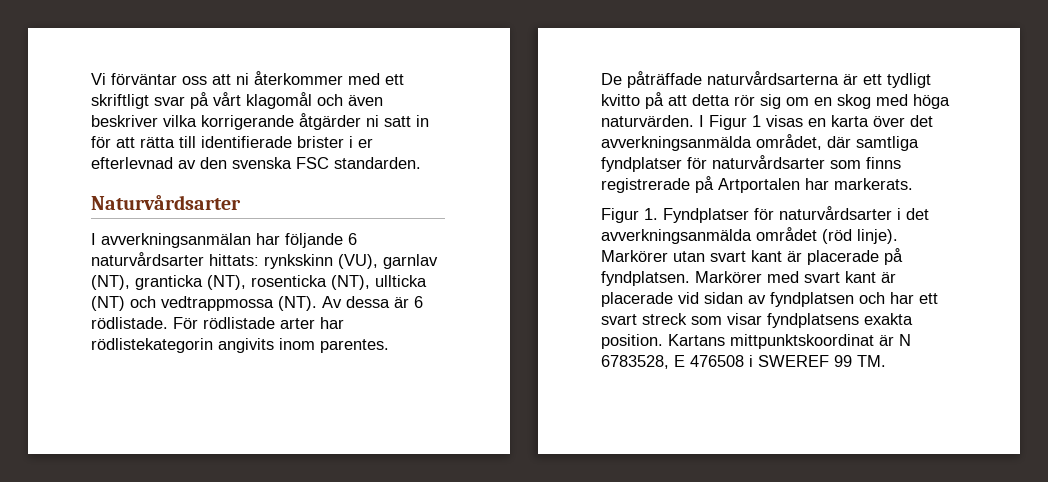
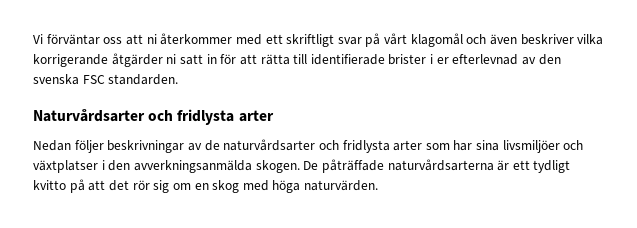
[91,233,357,248] [91,252,438,269] [91,275,427,290] [91,296,423,311] [91,317,344,329] [91,338,389,353] // I avverkningsanmälan har följande 6 naturvårdsarter hittats: rynkskinn (VU), garnlav (NT), granticka (NT), rosenticka (NT), ullticka (NT) och vedtrappmossa (NT). Av dessa är 6 rödlistade. För rödlistade arter har rödlistekategorin angivits inom parentes. // -> [148,109,274,125] [33,139,584,153] [33,160,300,173] och fridlysta arter // Nedan följer beskrivningar av de naturvårdsarter och fridlysta arter som har sina livsmiljöer och växtplatser i den avverkningsanmälda skogen.
[692,94,730,106] detta -> [108,180,129,191] det
[699,115,933,130] [601,134,919,151] [601,155,901,172] [601,176,913,193] [601,206,929,223] [601,227,898,244] [601,248,903,265] [601,271,896,286] [601,292,938,307] [601,313,913,328] [601,334,911,349] [601,355,886,369] I Figur 1 visas en karta över det avverkningsanmälda området, där samtliga fyndplatser för naturvårdsarter som finns registrerade på Artportalen har markerats. // Figur 1. Fyndplatser för naturvårdsarter i det avverkningsanmälda området (röd linje). Markörer utan svart kant är placerade på fyndplatsen. Markörer med svart kant är placerade vid sidan av fyndplatsen och har ett svart streck som visar fyndplatsens exakta position. Kartans mittpunktskoordinat är N 6783528, E 476508 i SWEREF 99 TM. -> (379, 185) none

